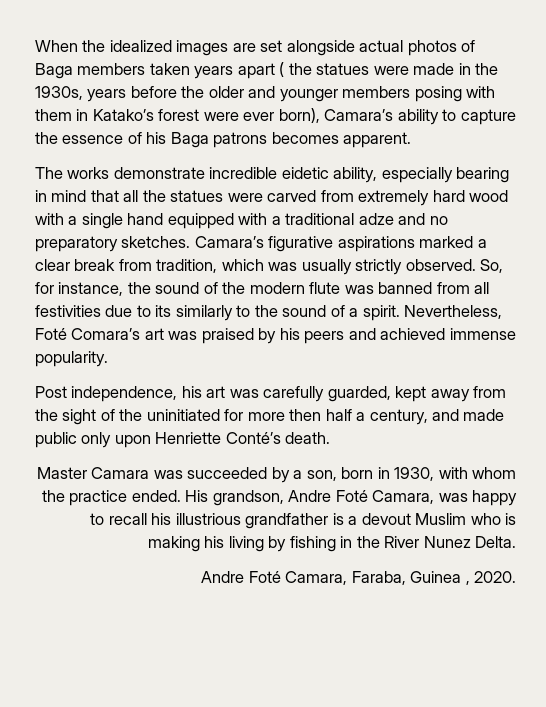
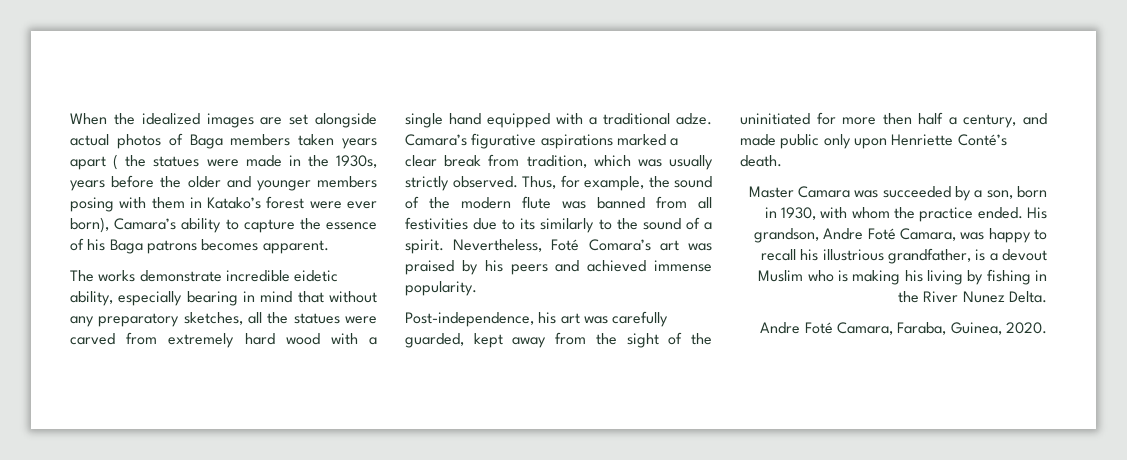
(119, 196) none -> [329,291,377,303] [70,312,243,327] without any preparatory sketches,
[358,213,448,225] [35,236,191,252] adze and no preparatory sketches. -> [676,113,712,125] adze.
[480,259,504,273] [35,282,124,296] So, for instance, -> [522,175,644,191] Thus, for example,
[35,386,178,402] Post independence, -> [405,312,534,327] Post-independence,
[245,513,329,529] grandfather -> [888,248,972,264] grandfather,
[410,571,470,585] Guinea , -> [950,322,1002,335] Guinea,

